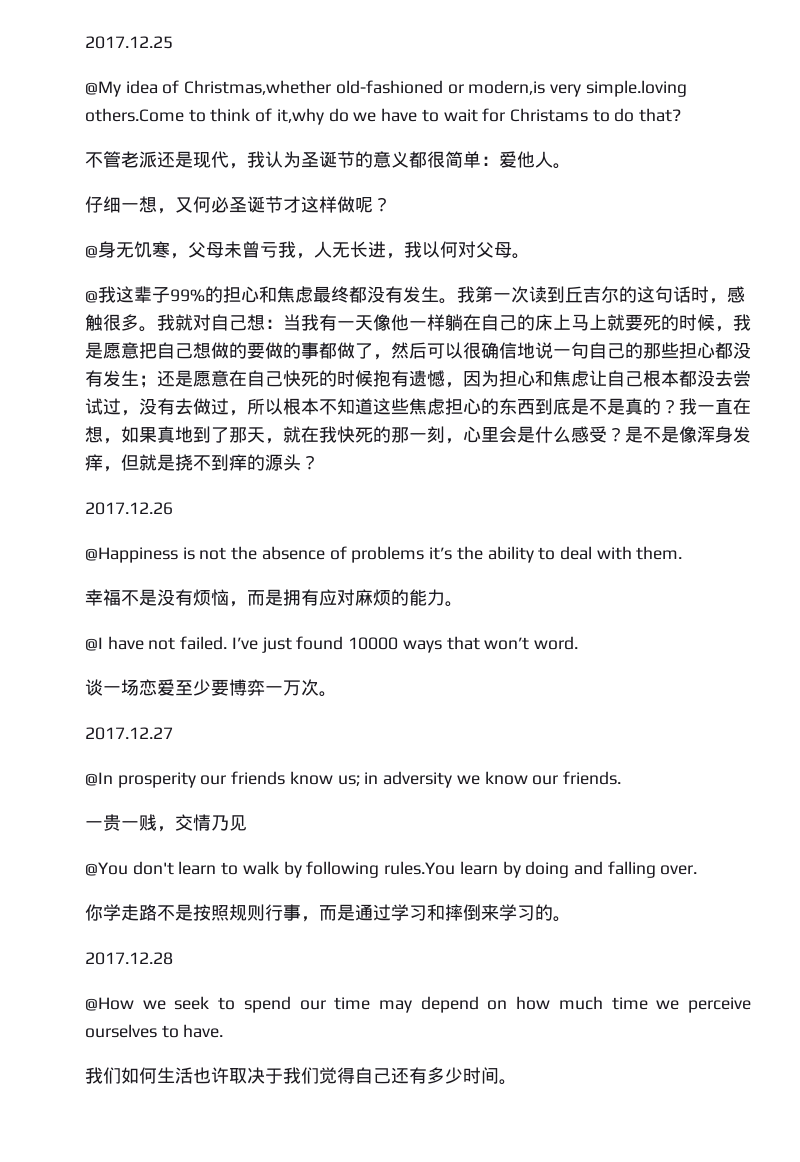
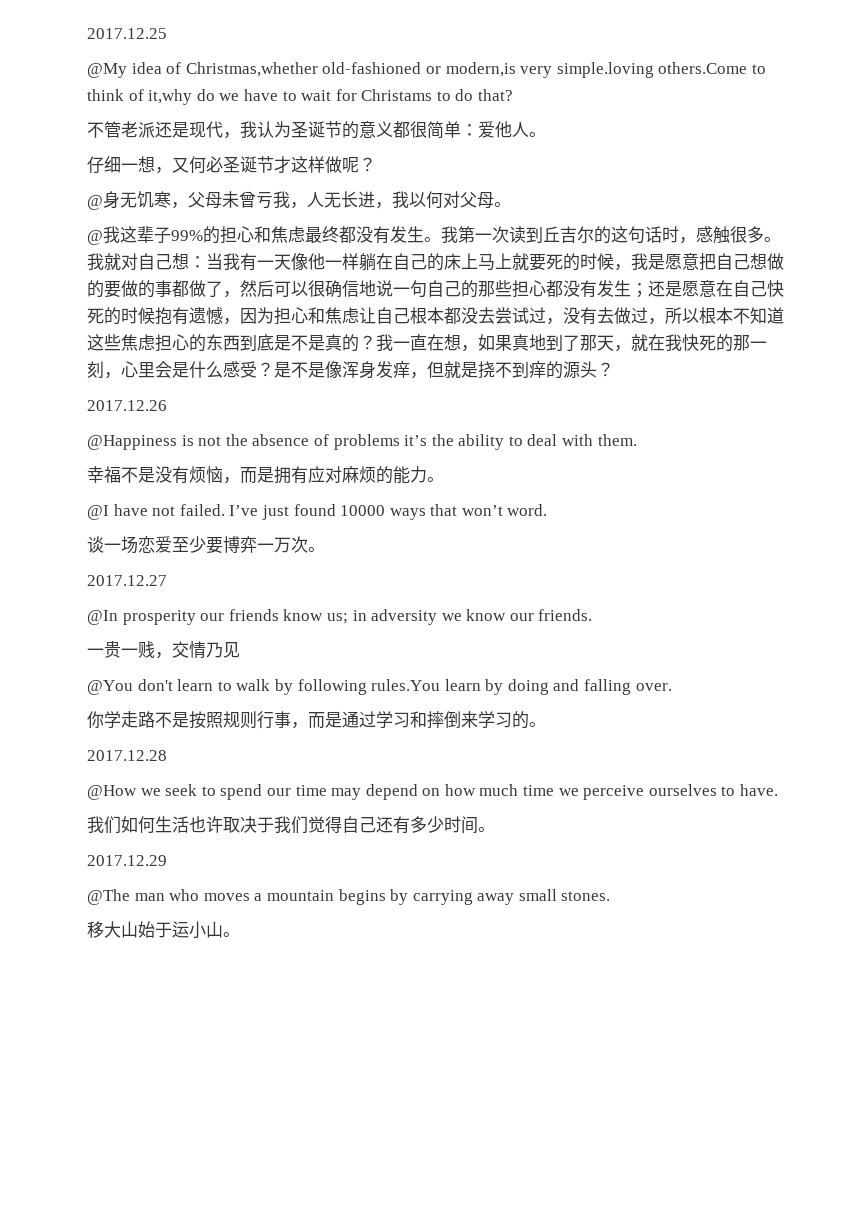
(517, 1082) none -> [87,855,167,866] [87,889,611,905] [87,921,240,939] // 2017.12.29 // @The man who moves a mountain begins by carrying away small stones. // 移大山始于运小山。

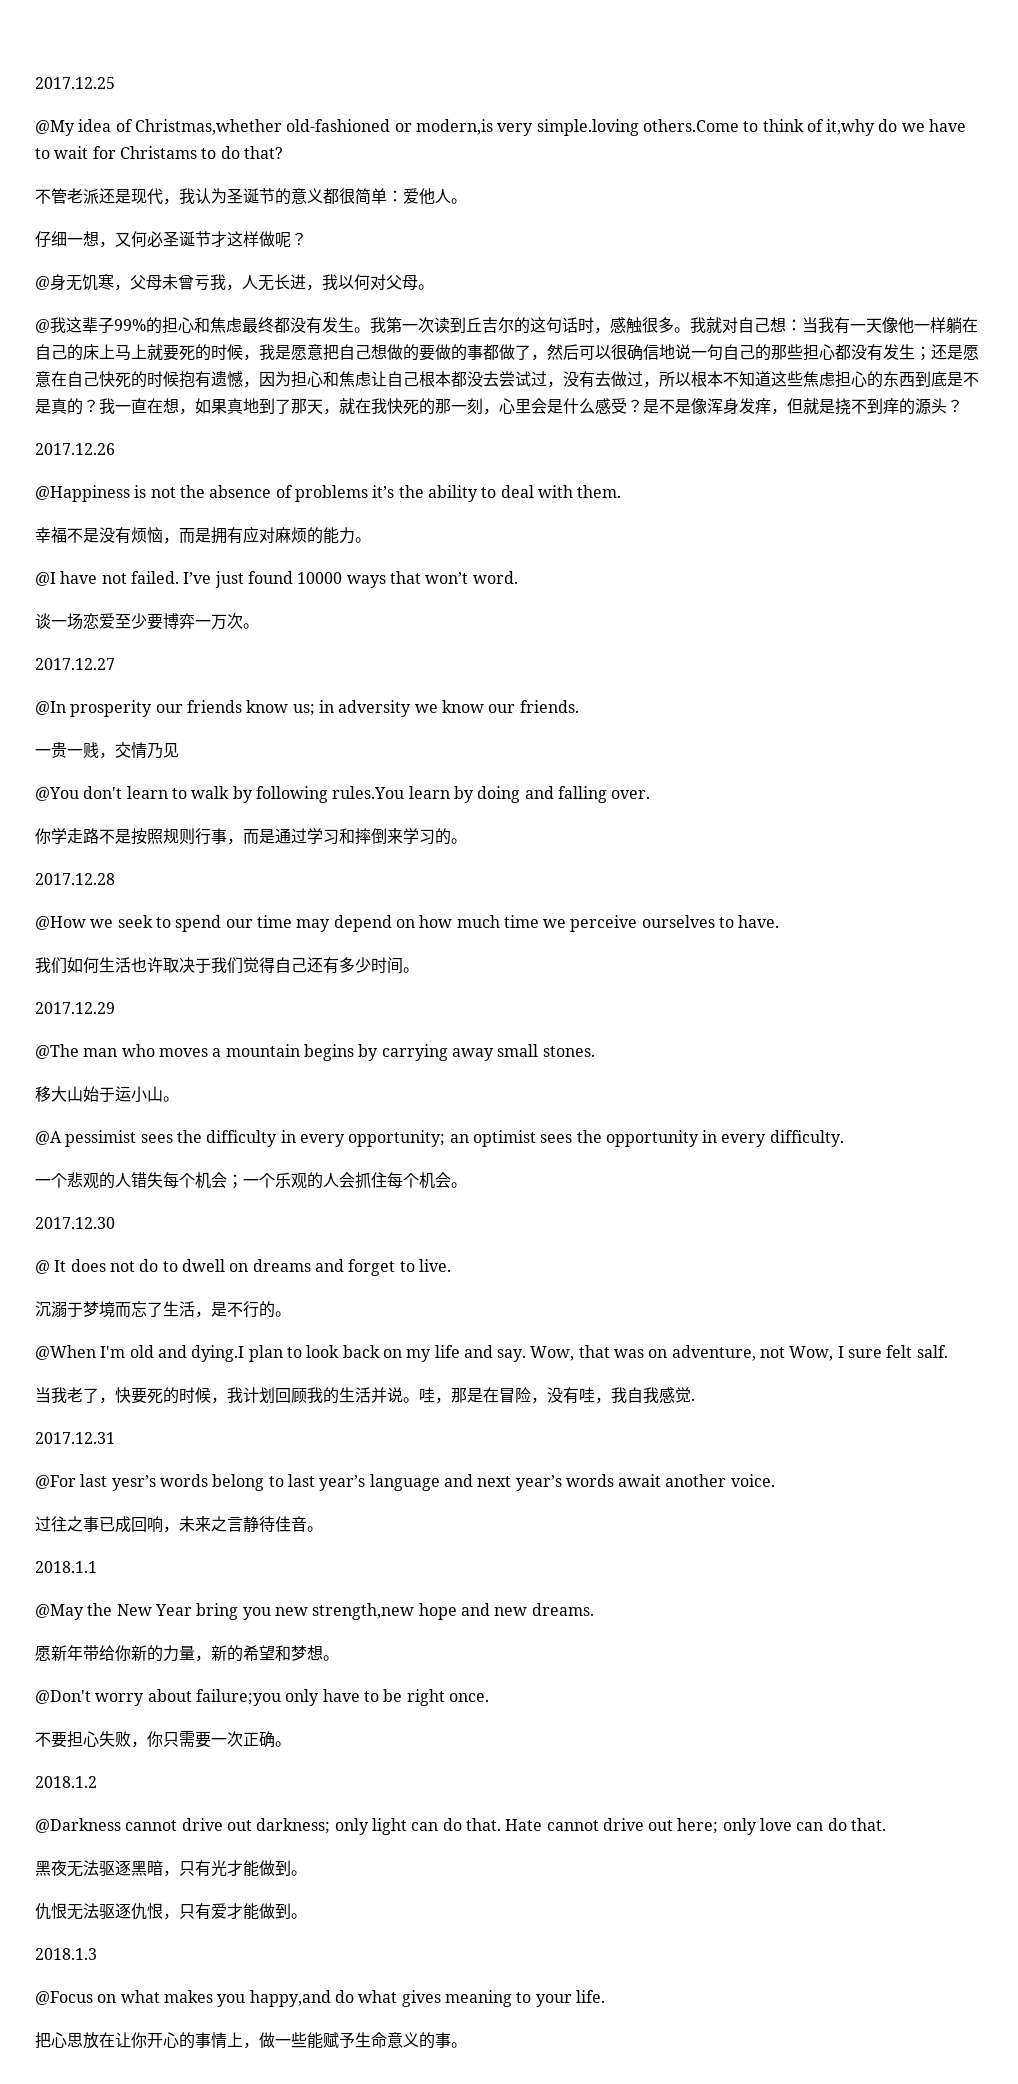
(240, 934) none -> [35,1130,844,1147] [35,1172,467,1189] [35,1217,115,1229] [35,1259,451,1276] [35,1301,291,1318] [35,1345,948,1362] [35,1387,695,1404] [35,1432,115,1444] [35,1474,775,1491] [35,1516,323,1533] [35,1561,97,1573] [35,1603,594,1620] [35,1645,339,1662] [35,1689,489,1706] [35,1731,291,1748] [35,1776,97,1788] [35,1818,887,1835] [35,1860,307,1877] [35,1903,307,1920] [35,1948,97,1960] [35,1990,605,2007] [35,2032,467,2049] // @A pessimist sees the difficulty in every opportunity; an optimist sees the opportunity in every difficulty. // 一个悲观的人错失每个机会；一个乐观的人会抓住每个机会。 // 2017.12.30 // @ It does not do to dwell on dreams and forget to live. // 沉溺于梦境而忘了生活，是不行的。 // @When I'm old and dying.I plan to look back on my life and say. Wow, that was on adventure, not Wow, I sure felt salf. // 当我老了，快要死的时候，我计划回顾我的生活并说。哇，那是在冒险，没有哇，我自我感觉. // 2017.12.31 // @For last yesr’s words belong to last year’s language and next year’s words await another voice. // 过往之事已成回响，未来之言静待佳音。 // 2018.1.1 // @May the New Year bring you new strength,new hope and new dreams. // 愿新年带给你新的力量，新的希望和梦想。 // @Don't worry about failure;you only have to be right once. // 不要担心失败，你只需要一次正确。 // 2018.1.2 // @Darkness cannot drive out darkness; only light can do that. Hate cannot drive out here; only love can do that. // 黑夜无法驱逐黑暗，只有光才能做到。 // 仇恨无法驱逐仇恨，只有爱才能做到。 // 2018.1.3 // @Focus on what makes you happy,and do what gives meaning to your life. // 把心思放在让你开心的事情上，做一些能赋予生命意义的事。

